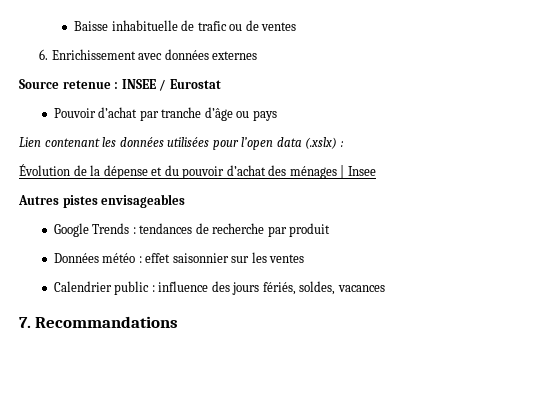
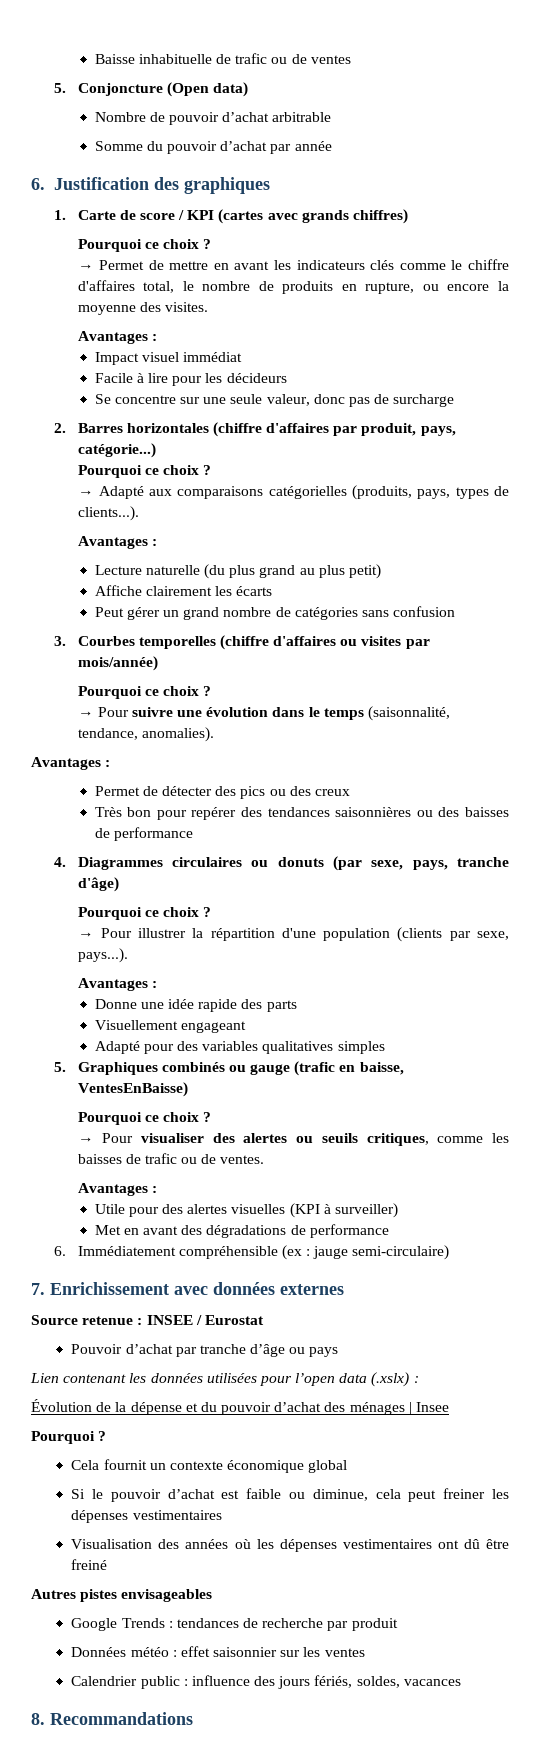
[39,49,49,60] 6. -> [54,82,248,97] [94,112,332,125] [94,141,332,154] [31,177,271,194] [54,209,409,224] [77,239,212,252] [77,259,509,270] [77,280,510,294] [77,302,208,315] [77,331,157,344] [94,352,242,365] [94,373,287,386] [94,394,455,407] [54,422,456,437] [77,443,156,458] [77,465,212,478] [77,485,509,500] [77,506,139,521] [77,536,157,549] [94,564,381,579] [94,585,273,596] [94,606,456,620] [54,635,430,650] [77,656,158,671] [77,686,212,699] [77,706,451,721] [77,727,214,742] [31,757,111,770] [94,786,350,799] [94,807,510,820] [94,827,193,841] [54,856,509,871] [77,877,119,892] [77,907,212,920] [77,927,509,942] [77,948,128,963] [77,978,157,991] [94,999,297,1012] [94,1020,246,1033] [94,1041,385,1054] [54,1061,404,1076] [77,1082,188,1097] [77,1112,212,1125] [77,1133,510,1146] [77,1153,265,1164] [77,1183,157,1196] [94,1203,398,1218] [94,1224,389,1238] [54,1245,450,1260] [31,1283,45,1295] 5. Conjoncture (Open data) // Nombre de pouvoir d’achat arbitrable // Somme du pouvoir d’achat par année // 6. Justification des graphiques // 1. Carte de score / KPI (cartes avec grands chiffres) // Pourquoi ce choix ? // → Permet de mettre en avant les indicateurs clés comme le chiffre d'affaires total, le nombre de produits en rupture, ou encore la moyenne des visites. // Avantages : // Impact visuel immédiat // Facile à lire pour les décideurs // Se concentre sur une seule valeur, donc pas de surcharge // 2. Barres horizontales (chiffre d'affaires par produit, pays, catégorie...) // Pourquoi ce choix ? // → Adapté aux comparaisons catégorielles (produits, pays, types de clients...). // Avantages : // Lecture naturelle (du plus grand au plus petit) // Affiche clairement les écarts // Peut gérer un grand nombre de catégories sans confusion // 3. Courbes temporelles (chiffre d'affaires ou visites par mois/année) // Pourquoi ce choix ? // → Pour suivre une évolution dans le temps (saisonnalité, tendance, anomalies). // Avantages : // Permet de détecter des pics ou des creux // Très bon pour repérer des tendances saisonnières ou des baisses de performance // 4. Diagrammes circulaires ou donuts (par sexe, pays, tranche d'âge) // Pourquoi ce choix ? // → Pour illustrer la répartition d'une population (clients par sexe, pays...). // Avantages : // Donne une idée rapide des parts // Visuellement engageant // Adapté pour des variables qualitatives simples // 5. Graphiques combinés ou gauge (trafic en baisse, VentesEnBaisse) // Pourquoi ce choix ? // → Pour visualiser des alertes ou seuils critiques, comme les baisses de trafic ou de ventes. // Avantages : // Utile pour des alertes visuelles (KPI à surveiller) // Met en avant des dégradations de performance // 6. Immédiatement compréhensible (ex : jauge semi-circulaire) // 7.
(376, 171) none -> [31,1431,107,1444] [71,1459,348,1473] [71,1488,509,1502] [71,1510,222,1523] [71,1539,509,1552] [71,1559,108,1570] // Pourquoi ? // Cela fournit un contexte économique global // Si le pouvoir d’achat est faible ou diminue, cela peut freiner les dépenses vestimentaires // Visualisation des années où les dépenses vestimentaires ont dû être freiné
[19,317,31,328] 7. -> [31,1713,45,1725] 8.

